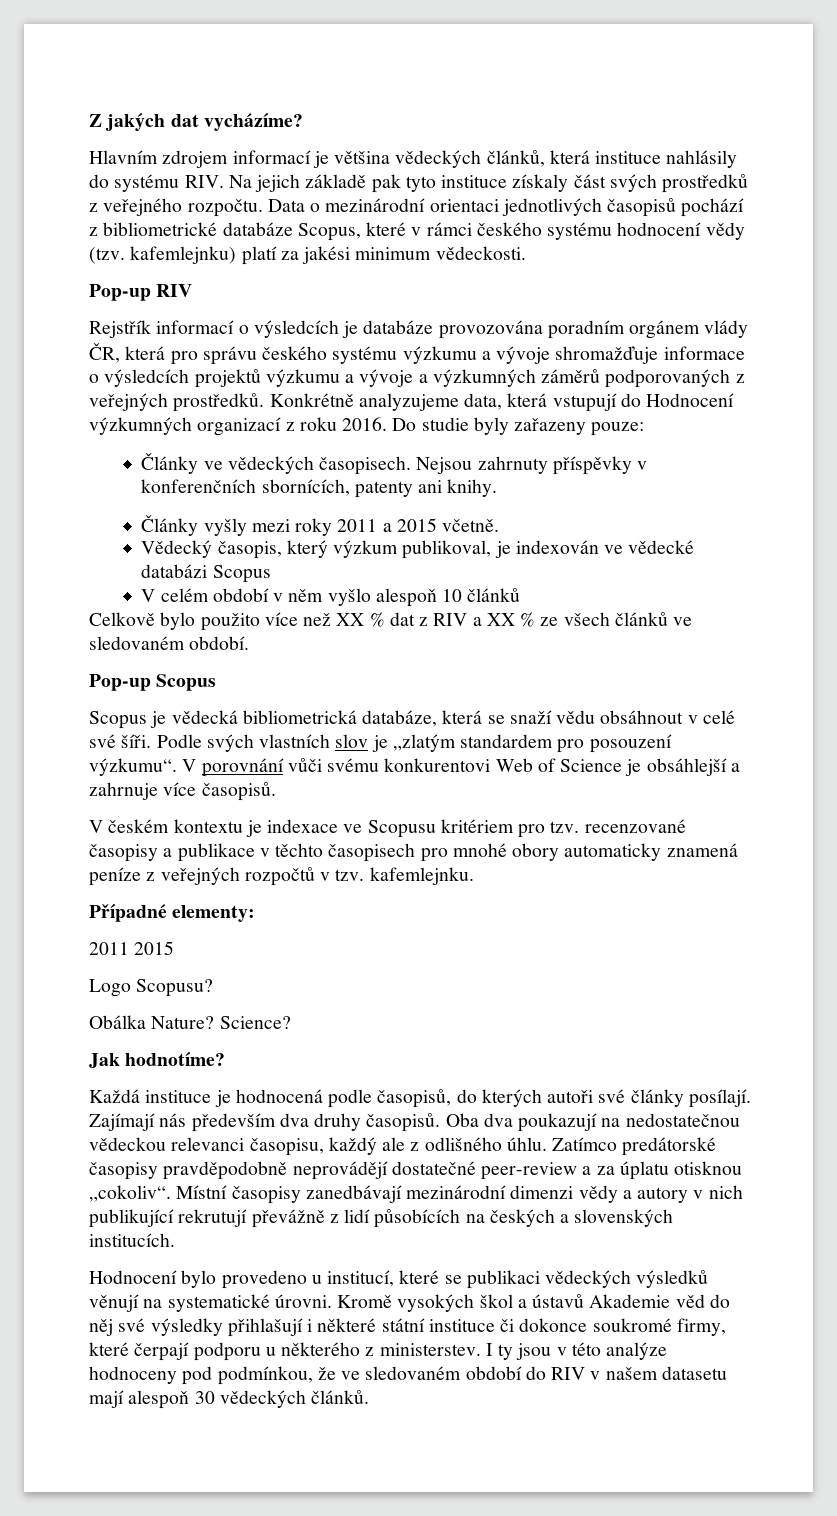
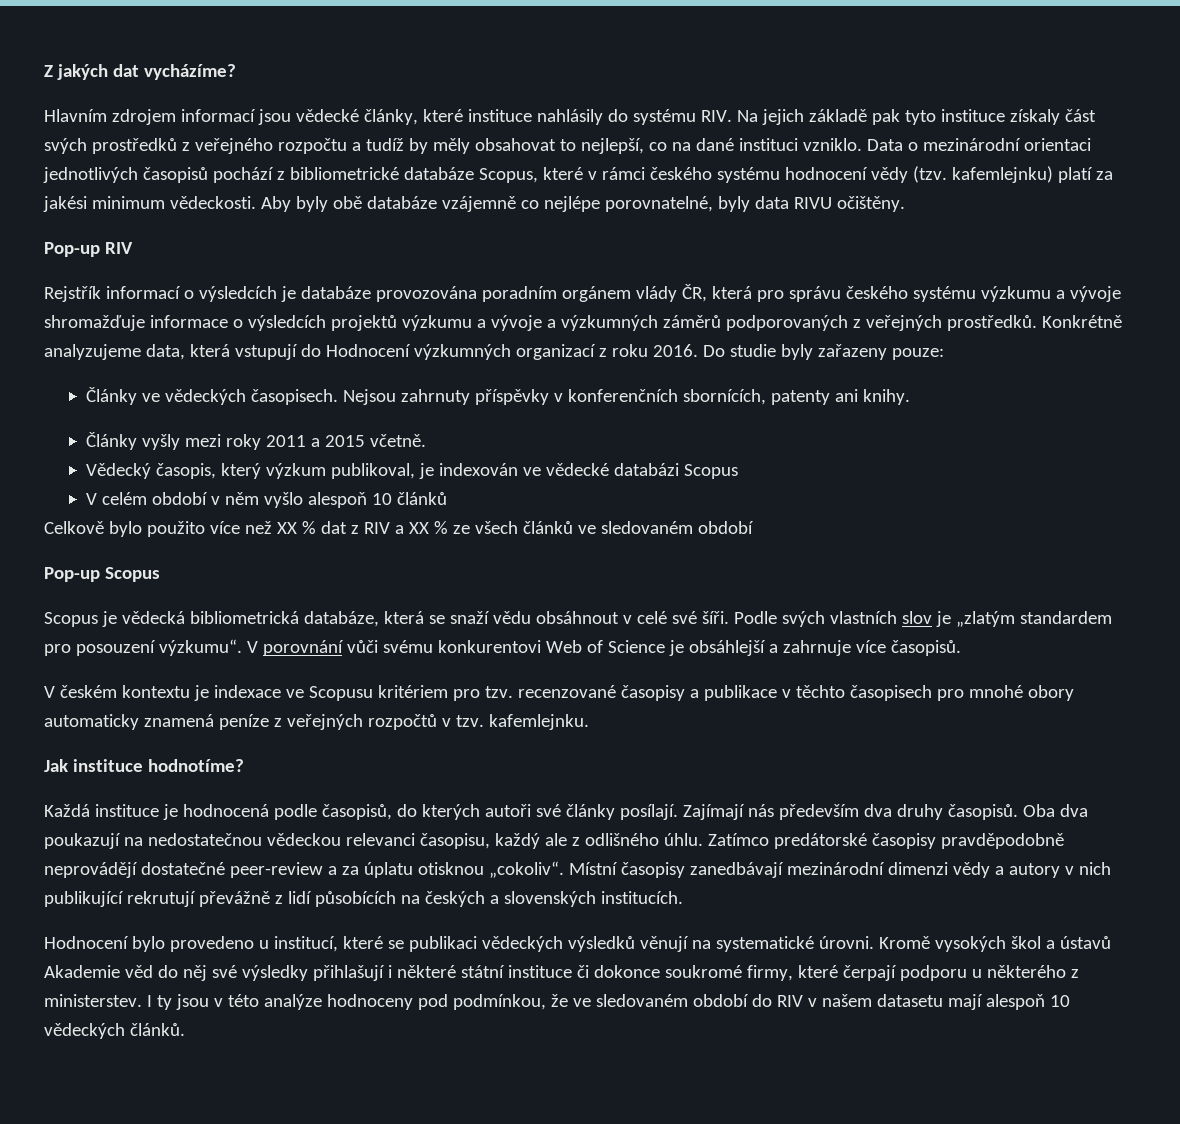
[312,150,590,168] je většina vědeckých článků, která -> [257,109,463,125] jsou vědecké články, které
[187,199,263,217] rozpočtu. -> [277,138,862,154] rozpočtu a tudíž by měly obsahovat to nejlepší, co na dané instituci vzniklo.
(526, 253) none -> [260,196,905,212] Aby byly obě databáze vzájemně co nejlépe porovnatelné, byly data RIVU očištěny.
[189,636,250,650] období. -> [697,521,754,534] období
[89,904,256,922] [89,941,175,955] [89,979,214,997] [89,1015,291,1029] // Případné elementy: // 2011 2015 // Logo Scopusu? // Obálka Nature? Science? -> (589, 722) none
(120, 1060) none -> [72,759,143,772] instituce
[194,1391,215,1404] 30 -> [1049,995,1070,1007] 10

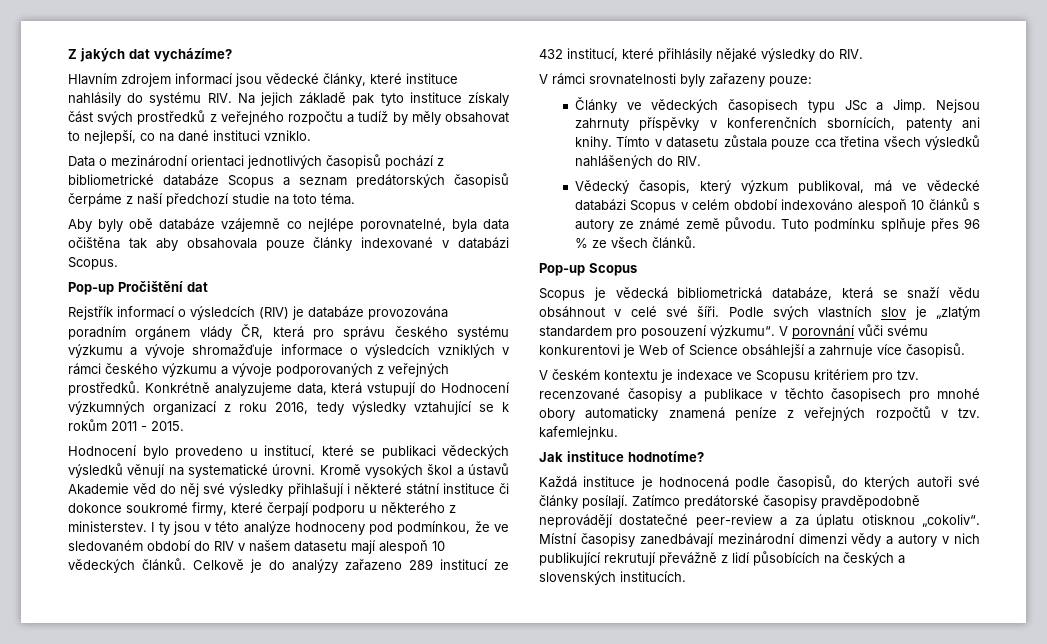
(862, 144) none -> (311, 135) //
[478,166,1113,183] [43,196,256,212] Scopus, které v rámci českého systému hodnocení vědy (tzv. kafemlejnku) platí za jakési minimum vědeckosti. -> [228,173,509,188] [68,193,355,207] Scopus a seznam predátorských časopisů čerpáme z naší předchozí studie na toto téma. //
[717,196,905,212] [44,242,133,257] byly data RIVU očištěny. // Pop-up RIV -> [451,219,509,232] [68,237,509,251] [68,257,118,270] [68,281,208,295] byla data očištěna tak aby obsahovala pouze články indexované v databázi Scopus. // Pop-up Pročištění dat
(277, 294) none -> [259,307,289,319] (RIV)
[330,315,721,331] projektů výzkumu a vývoje a výzkumných záměrů -> [437,344,509,358] [68,363,272,377] vzniklých v rámci českého výzkumu a vývoje
[652,344,944,360] [85,387,910,405] [85,432,426,450] [85,463,738,479] [85,492,447,508] [44,521,754,537] [44,567,160,582] [44,611,1112,627] [44,639,961,656] [44,685,1074,701] [44,714,589,730] [44,759,244,772] [44,804,1088,820] [44,833,1064,849] [44,861,1111,878] [44,891,683,907] 2016. Do studie byly zařazeny pouze: // Články ve vědeckých časopisech. Nejsou zahrnuty příspěvky v konferenčních sbornících, patenty ani knihy. // Články vyšly mezi roky 2011 a 2015 včetně. // Vědecký časopis, který výzkum publikoval, je indexován ve vědecké databázi Scopus // V celém období v něm vyšlo alespoň 10 článků // Celkově bylo použito více než XX % dat z RIV a XX % ze všech článků ve sledovaném období // Pop-up Scopus // Scopus je vědecká bibliometrická databáze, která se snaží vědu obsáhnout v celé své šíři. Podle svých vlastních slov je „zlatým standardem pro posouzení výzkumu“. V porovnání vůči svému konkurentovi Web of Science je obsáhlejší a zahrnuje více časopisů. // V českém kontextu je indexace ve Scopusu kritériem pro tzv. recenzované časopisy a publikace v těchto časopisech pro mnohé obory automaticky znamená peníze z veřejných rozpočtů v tzv. kafemlejnku. // Jak instituce hodnotíme? // Každá instituce je hodnocená podle časopisů, do kterých autoři své články posílají. Zajímají nás především dva druhy časopisů. Oba dva poukazují na nedostatečnou vědeckou relevanci časopisu, každý ale z odlišného úhlu. Zatímco predátorské časopisy pravděpodobně neprovádějí dostatečné peer-review a za úplatu otisknou „cokoliv“. Místní časopisy zanedbávají mezinárodní dimenzi vědy a autory v nich publikující rekrutují převážně z lidí působících na českých a slovenských institucích. -> [275,401,509,415] [68,419,184,431] 2016, tedy výsledky vztahující se k rokům 2011 - 2015.
(185, 1029) none -> [193,559,509,573] [539,48,863,62] [539,73,812,87] [574,97,980,113] [574,117,980,131] [574,135,980,150] [574,155,701,169] [574,180,981,194] [574,198,980,213] [574,217,980,232] [574,236,696,249] [539,263,637,276] [539,287,980,301] [539,306,980,320] [539,324,928,339] [539,343,965,358] [539,369,919,383] [539,388,980,402] [539,406,980,421] [539,426,618,440] [539,451,704,462] [539,475,980,490] [539,495,920,509] [539,514,980,528] [539,533,981,547] [539,551,905,566] [539,571,686,585] Celkově je do analýzy zařazeno 289 institucí ze 432 institucí, které přihlásily nějaké výsledky do RIV. // V rámci srovnatelnosti byly zařazeny pouze: // Články ve vědeckých časopisech typu JSc a Jimp. Nejsou zahrnuty příspěvky v konferenčních sbornících, patenty ani knihy. Tímto v datasetu zůstala pouze cca třetina všech výsledků nahlášených do RIV. // Vědecký časopis, který výzkum publikoval, má ve vědecké databázi Scopus v celém období indexováno alespoň 10 článků s autory ze známé země původu. Tuto podmínku splňuje přes 96 % ze všech článků. // Pop-up Scopus // Scopus je vědecká bibliometrická databáze, která se snaží vědu obsáhnout v celé své šíři. Podle svých vlastních slov je „zlatým standardem pro posouzení výzkumu“. V porovnání vůči svému konkurentovi je Web of Science obsáhlejší a zahrnuje více časopisů. // V českém kontextu je indexace ve Scopusu kritériem pro tzv. recenzované časopisy a publikace v těchto časopisech pro mnohé obory automaticky znamená peníze z veřejných rozpočtů v tzv. kafemlejnku. // Jak instituce hodnotíme? // Každá instituce je hodnocená podle časopisů, do kterých autoři své články posílají. Zatímco predátorské časopisy pravděpodobně neprovádějí dostatečné peer-review a za úplatu otisknou „cokoliv“. Místní časopisy zanedbávají mezinárodní dimenzi vědy a autory v nich publikující rekrutují převážně z lidí působících na českých a slovenských institucích.

